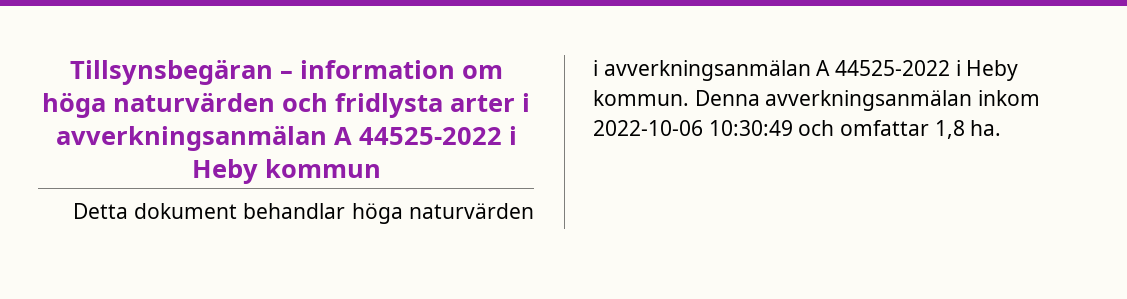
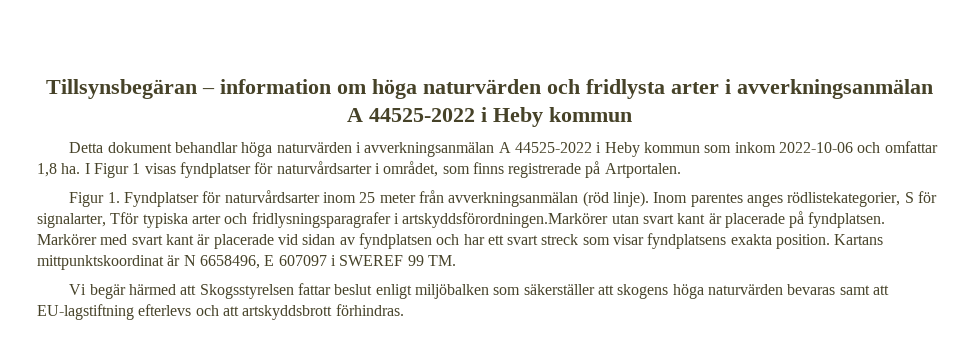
[593,90,973,111] kommun. Denna avverkningsanmälan -> [644,142,732,153] kommun som
[708,120,793,136] 10:30:49 -> (853, 147) none
(1002, 128) none -> [84,161,681,178] [69,190,937,207] [37,211,886,228] [37,233,884,249] [37,255,456,270] [69,283,889,299] [37,304,404,320] I Figur 1 visas fyndplatser för naturvårdsarter i området, som finns registrerade på Artportalen. // Figur 1. Fyndplatser för naturvårdsarter inom 25 meter från avverkningsanmälan (röd linje). Inom parentes anges rödlistekategorier, S för signalarter, Tför typiska arter och fridlysningsparagrafer i artskyddsförordningen.Markörer utan svart kant är placerade på fyndplatsen. Markörer med svart kant är placerade vid sidan av fyndplatsen och har ett svart streck som visar fyndplatsens exakta position. Kartans mittpunktskoordinat är N 6658496, E 607097 i SWEREF 99 TM. // Vi begär härmed att Skogsstyrelsen fattar beslut enligt miljöbalken som säkerställer att skogens höga naturvärden bevaras samt att EU-lagstiftning efterlevs och att artskyddsbrott förhindras.

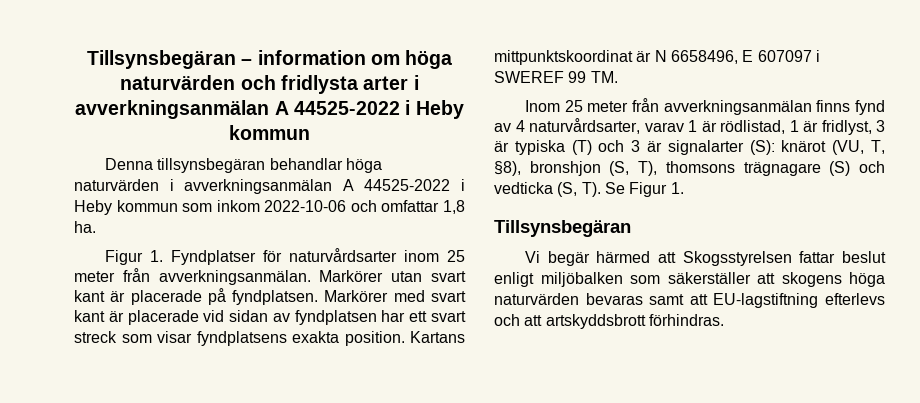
[69,142,172,153] Detta dokument -> [105,158,266,173] Denna tillsynsbegäran
[84,161,681,178] I Figur 1 visas fyndplatser för naturvårdsarter i området, som finns registrerade på Artportalen. -> (96, 227) none
[448,191,937,207] [37,212,609,228] avverkningsanmälan (röd linje). Inom parentes anges rödlistekategorier, S för signalarter, Tför typiska arter och fridlysningsparagrafer i artskyddsförordningen.Markörer -> [158,270,384,285] avverkningsanmälan. Markörer
[436,234,460,245] och -> (377, 317) none
(456, 260) none -> [525,98,885,115] [494,118,885,135] [494,140,885,155] [494,161,885,176] [494,182,684,197] [494,220,631,237] // Inom 25 meter från avverkningsanmälan finns fynd av 4 naturvårdsarter, varav 1 är rödlistad, 1 är fridlyst, 3 är typiska (T) och 3 är signalarter (S): knärot (VU, T, §8), bronshjon (S, T), thomsons trägnagare (S) och vedticka (S, T). Se Figur 1. // Tillsynsbegäran

